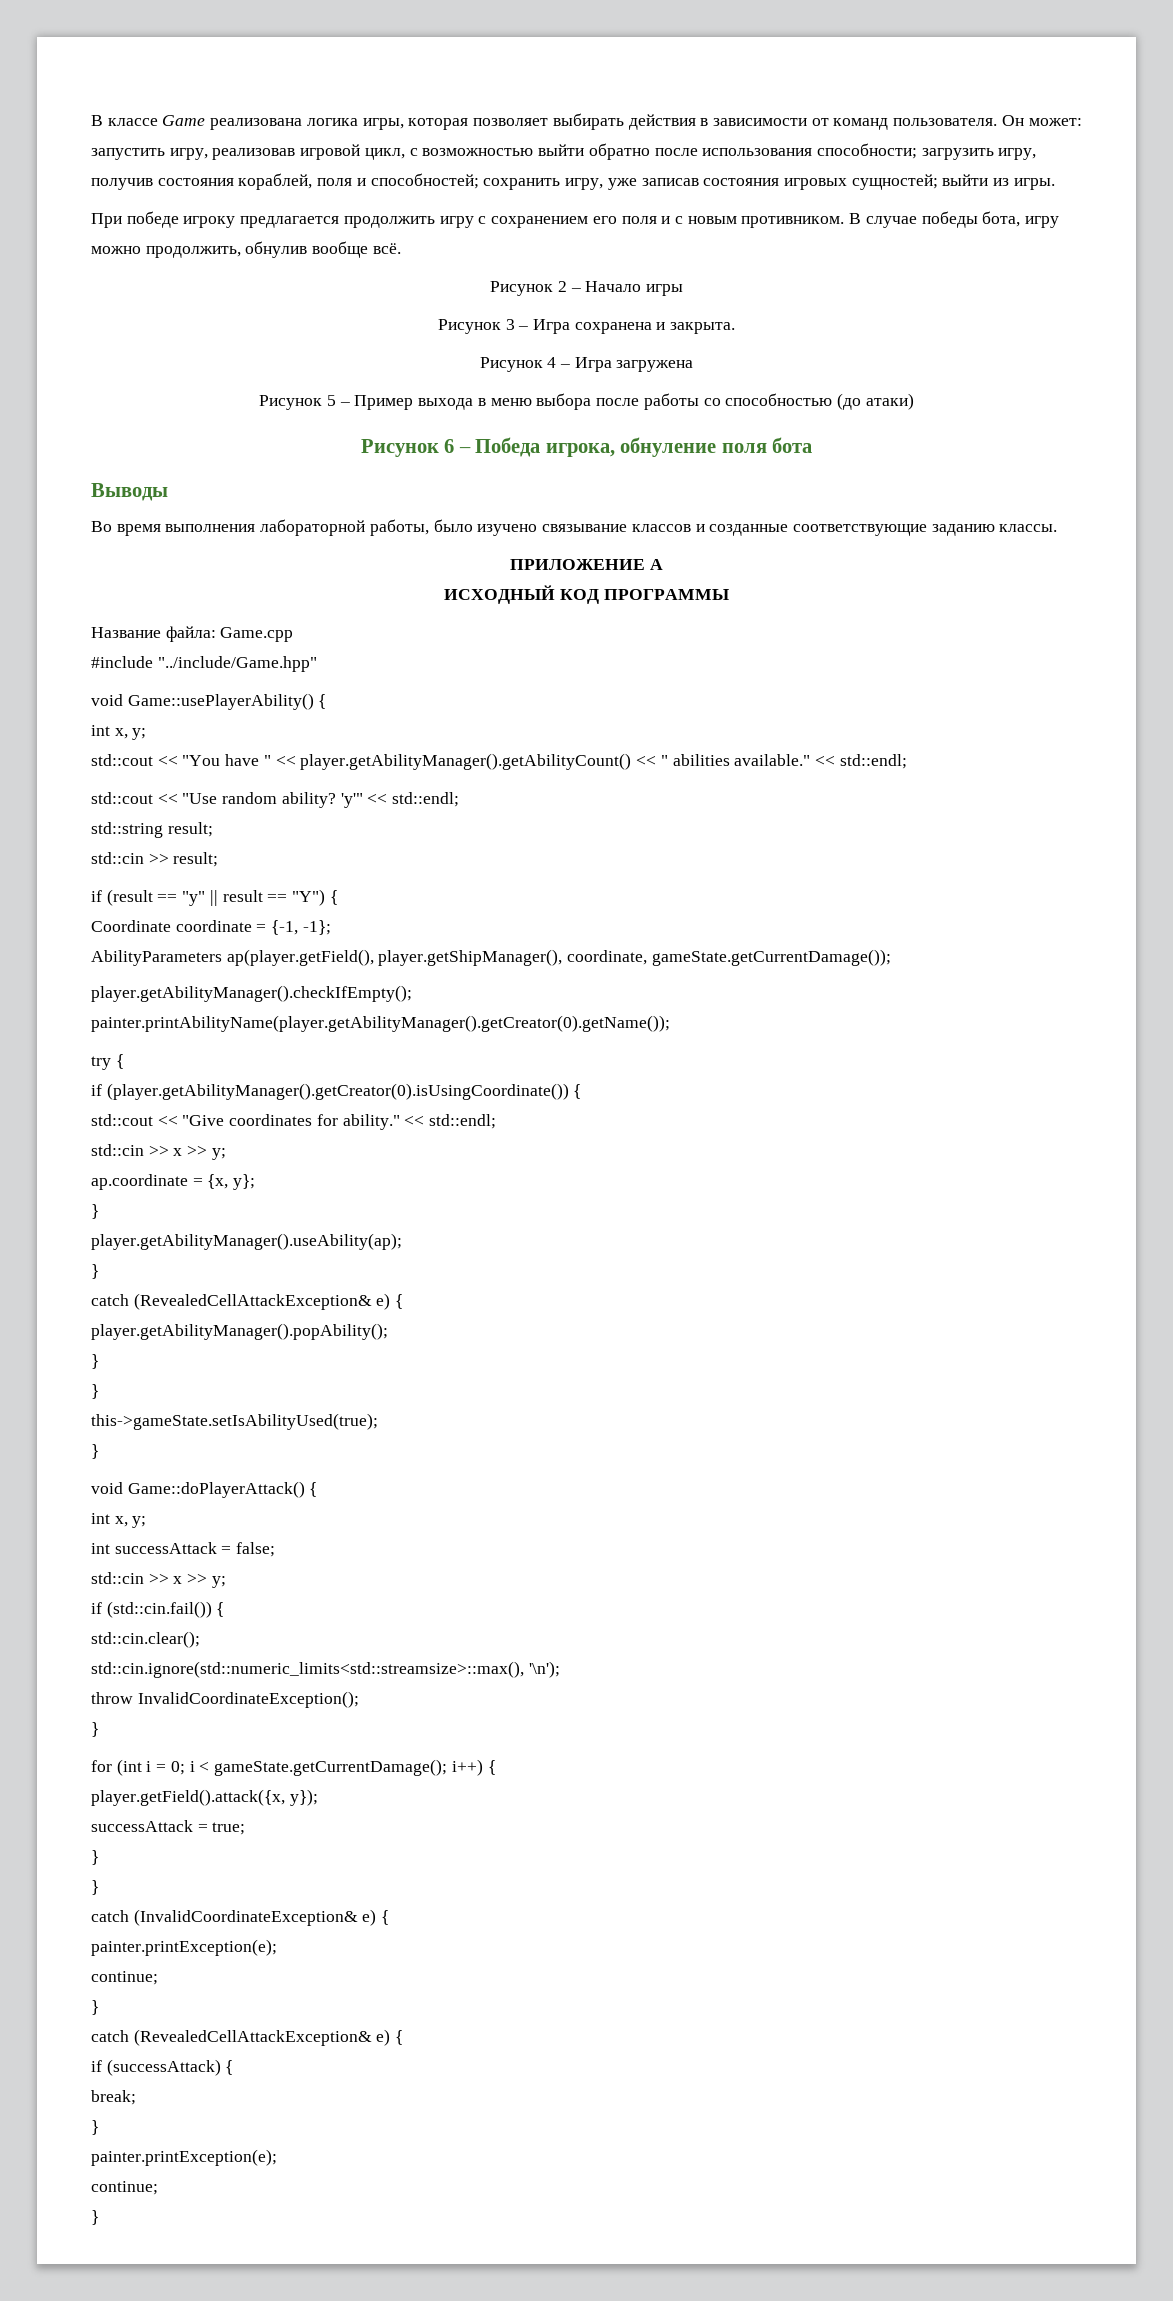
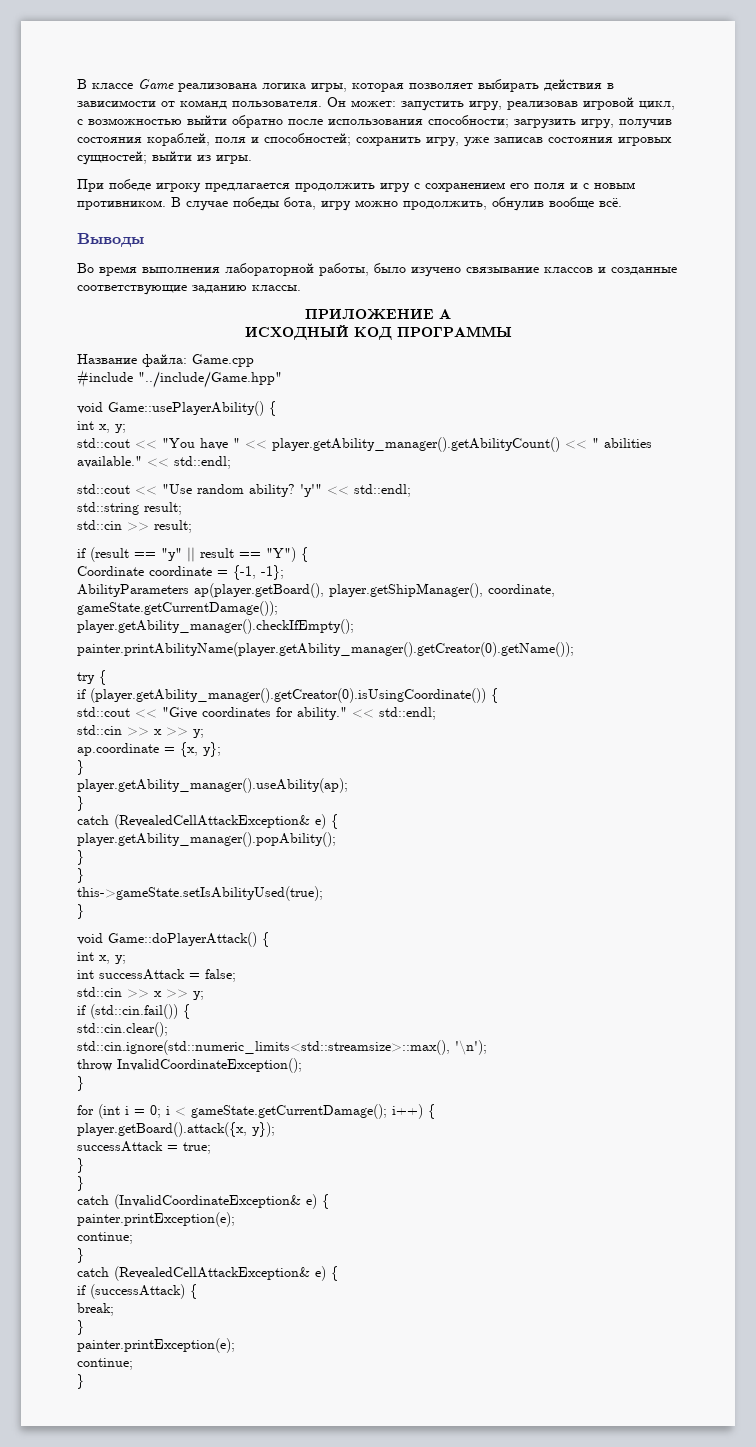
[490,281,683,296] [437,319,736,334] [479,357,694,372] [259,393,914,410] [360,437,813,457] // Рисунок 2 – Начало игры // Рисунок 3 – Игра сохранена и закрыта. // Рисунок 4 – Игра загружена // Рисунок 5 – Пример выхода в меню выбора после работы со способностью (до атаки) // Рисунок 6 – Победа игрока, обнуление поля бота -> (622, 202) none
[300,753,632,770] player.getAbilityManager().getAbilityCount() -> [272,437,560,452] player.getAbility_manager().getAbilityCount()
[226,949,374,966] ap(player.getField(), -> [194,583,324,598] ap(player.getBoard(),
[91,985,412,1002] [91,1015,670,1032] player.getAbilityManager().checkIfEmpty(); // painter.printAbilityName(player.getAbilityManager().getCreator(0).getName()); -> [77,619,354,634] [77,642,574,657] player.getAbility_manager().checkIfEmpty(); // painter.printAbilityName(player.getAbility_manager().getCreator(0).getName());
[106,1083,569,1100] (player.getAbilityManager().getCreator(0).isUsingCoordinate()) -> [90,688,486,703] (player.getAbility_manager().getCreator(0).isUsingCoordinate())
[91,1233,402,1250] [91,1264,99,1279] [91,1293,404,1310] [91,1323,388,1340] player.getAbilityManager().useAbility(ap); // } // catch (RevealedCellAttackException& e) { // player.getAbilityManager().popAbility(); -> [77,778,348,793] [77,796,84,811] [77,814,338,829] [77,832,336,847] player.getAbility_manager().useAbility(ap); // } // catch (RevealedCellAttackException& e) { // player.getAbility_manager().popAbility();
[91,1789,285,1806] player.getField().attack({x, -> [77,1122,247,1137] player.getBoard().attack({x,

